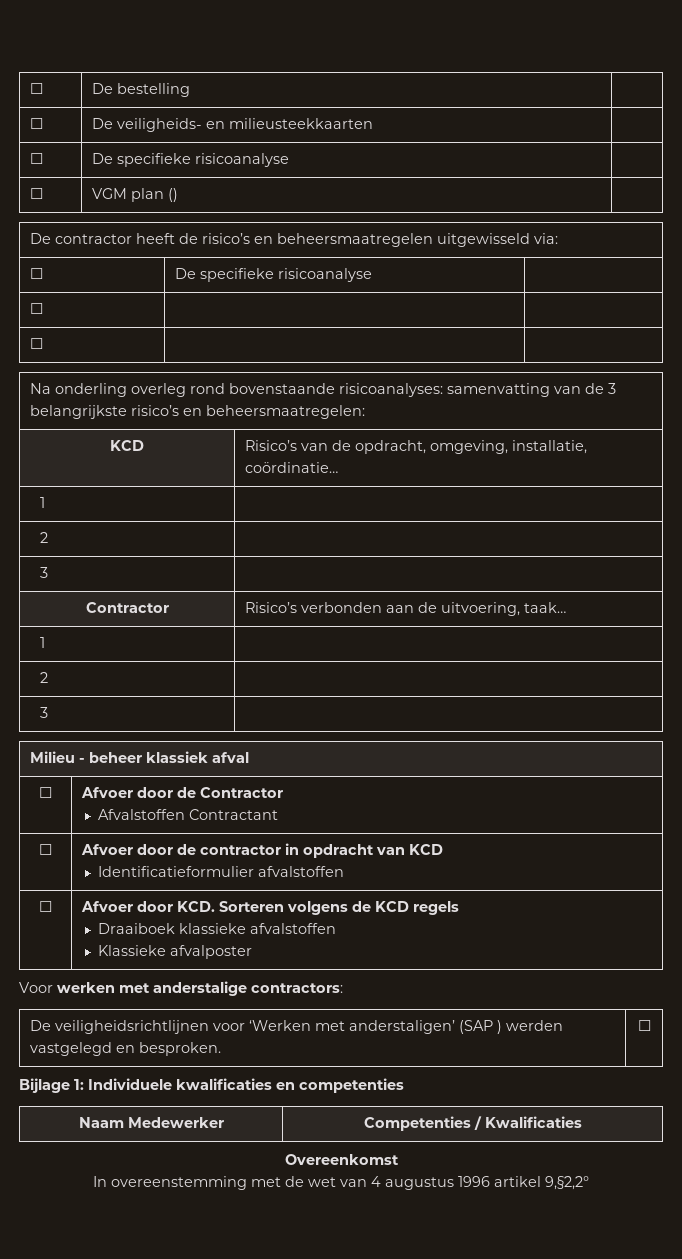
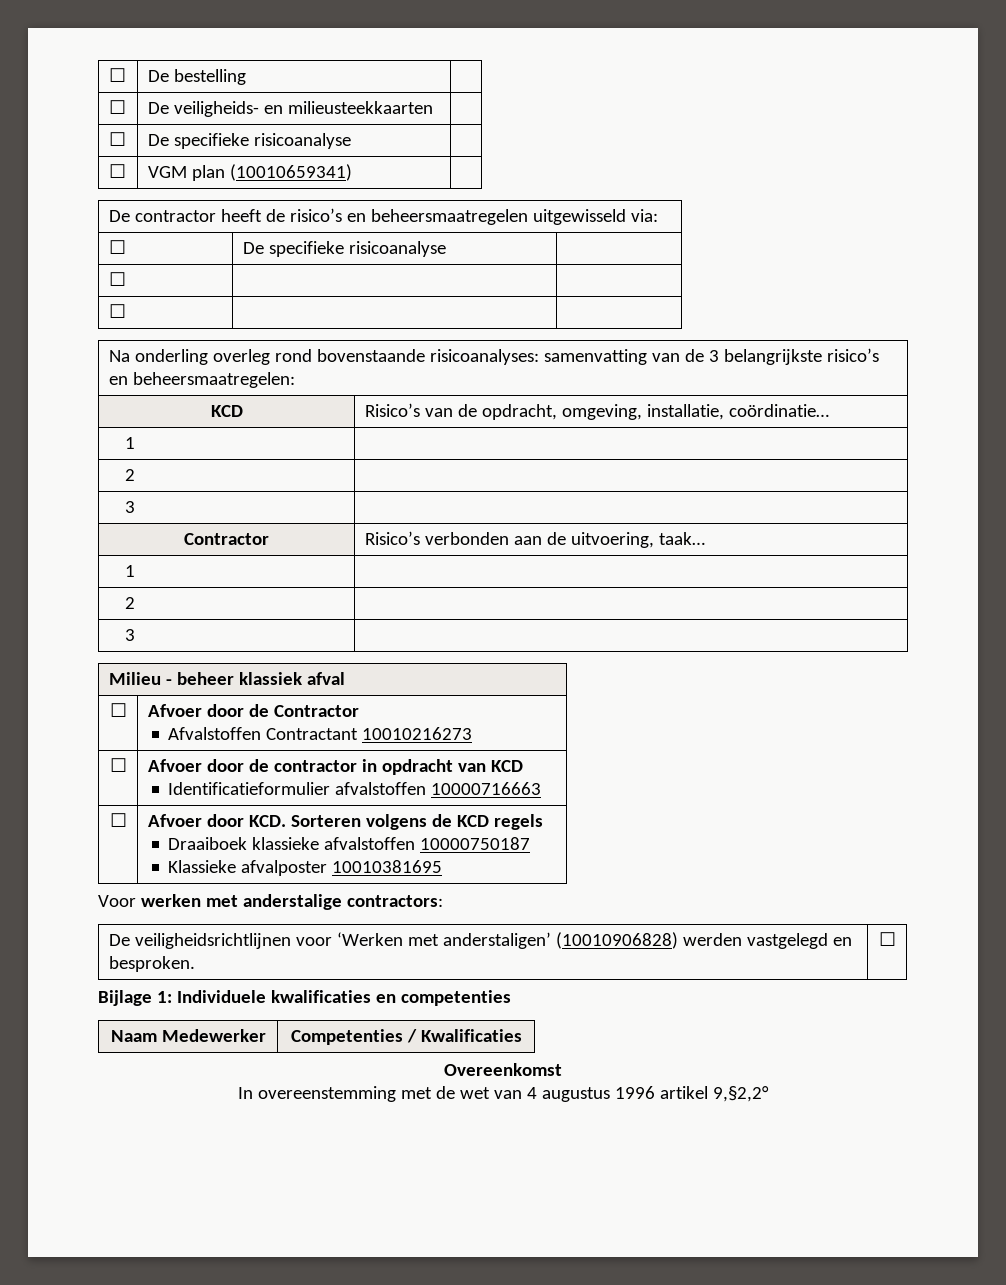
[168,188,179,202] () -> [229,164,352,181] (10010659341)
(279, 814) none -> [362,727,473,740] 10010216273
(345, 871) none -> [431,782,542,795] 10000716663
(337, 928) none -> [420,837,531,850] 10000750187
(253, 952) none -> [332,860,443,873] 10010381695
[459,1020,503,1034] (SAP ) -> [555,932,678,949] (10010906828)

